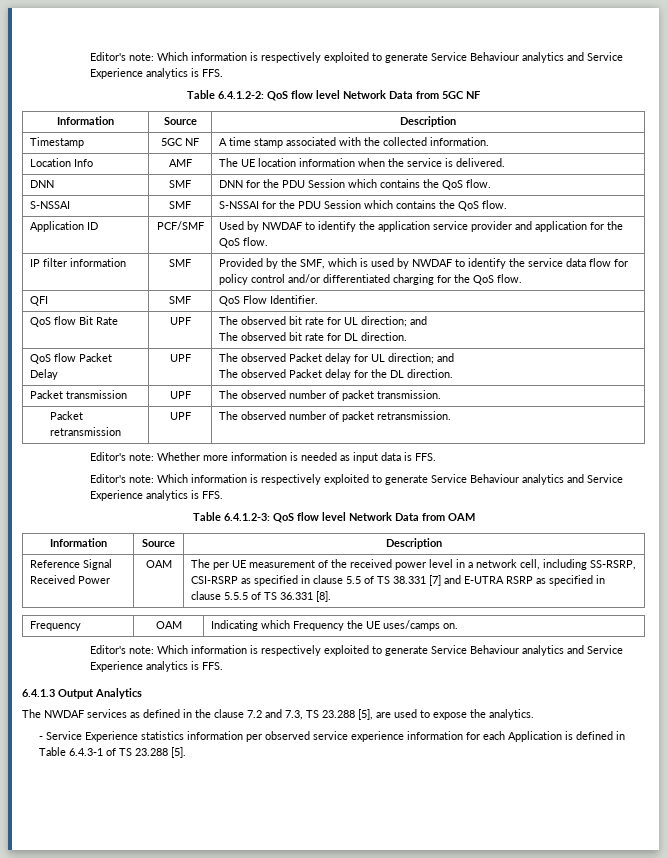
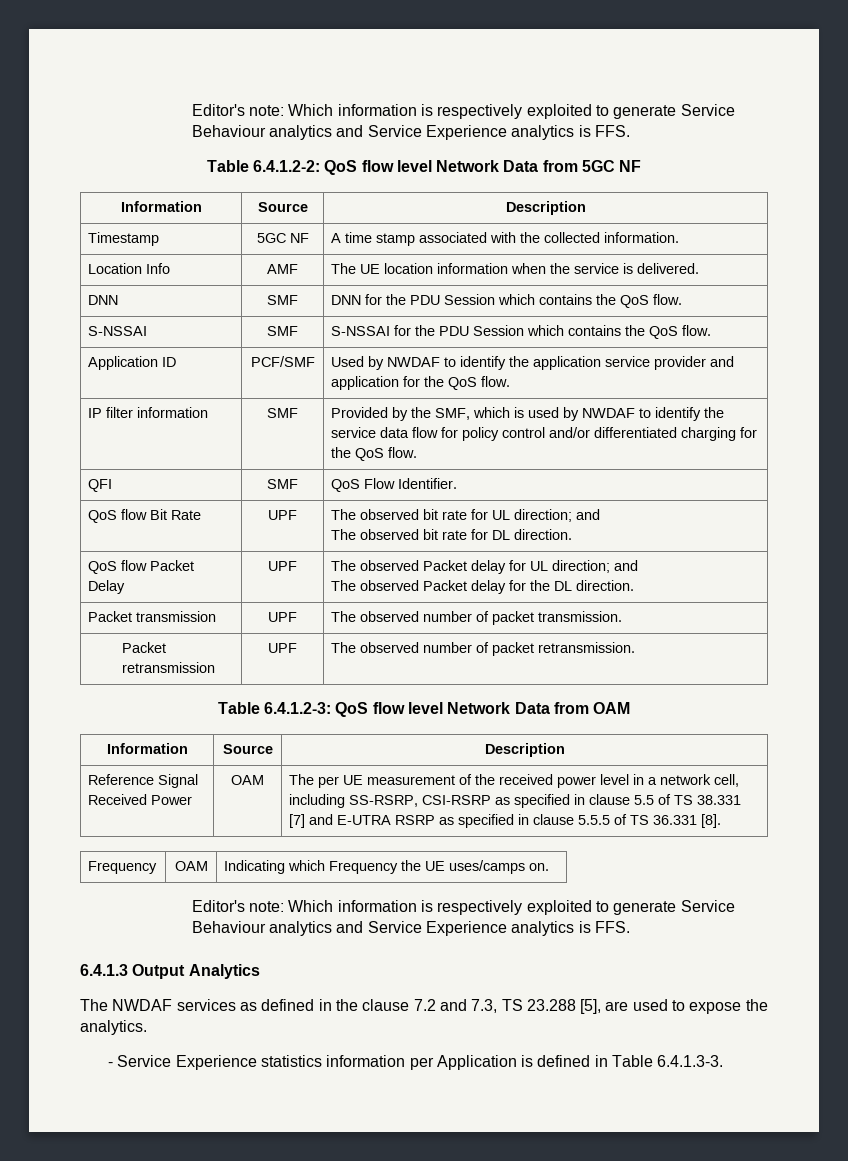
[89,452,436,463] [89,474,623,485] [89,490,223,501] // Editor's note: Whether more information is needed as input data is FFS. // Editor's note: Which information is respectively exploited to generate Service Behaviour analytics and Service Experience analytics is FFS. -> (636, 647) none
[264,731,505,742] observed service experience information for each -> (434, 1063) none
[68,747,186,758] 6.4.3-1 of TS 23.288 [5]. -> [657,1055,724,1067] 6.4.1.3-3.

